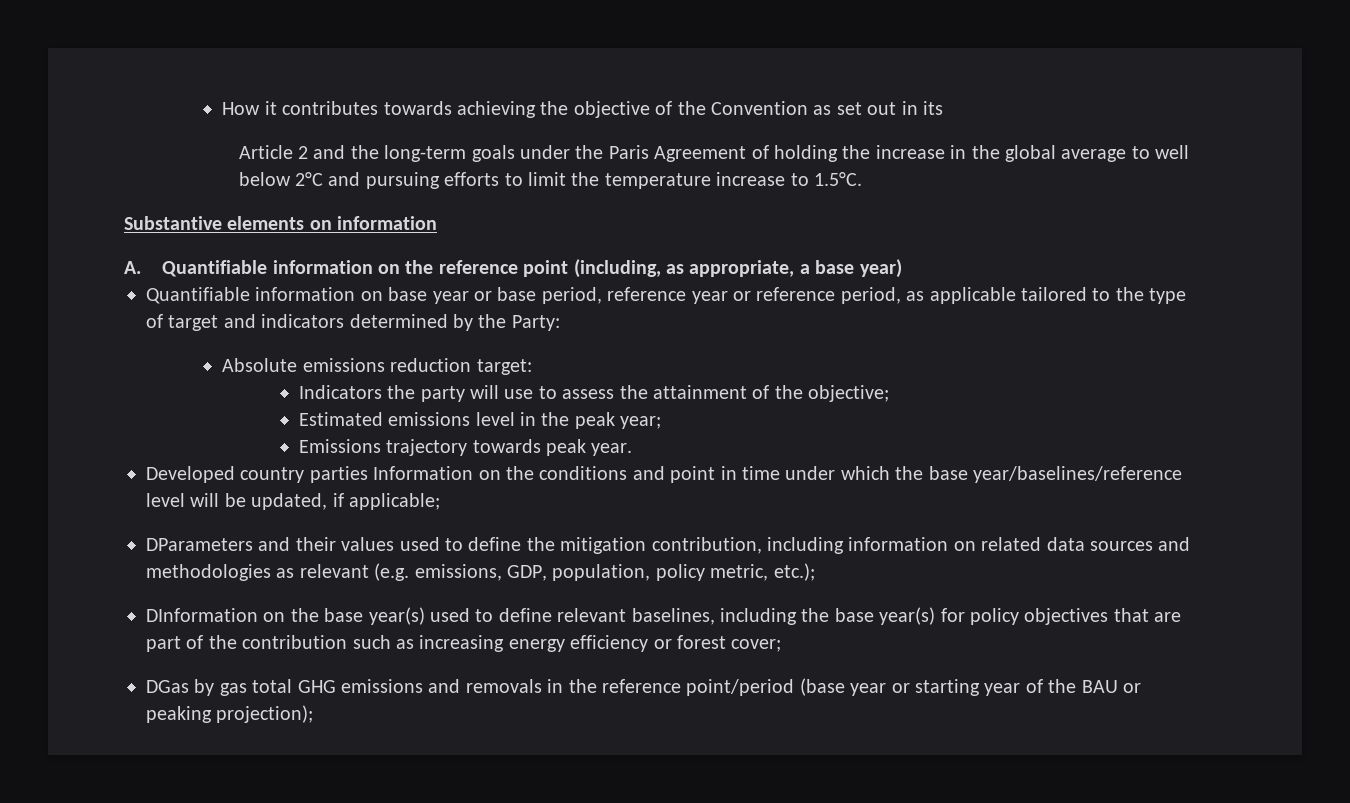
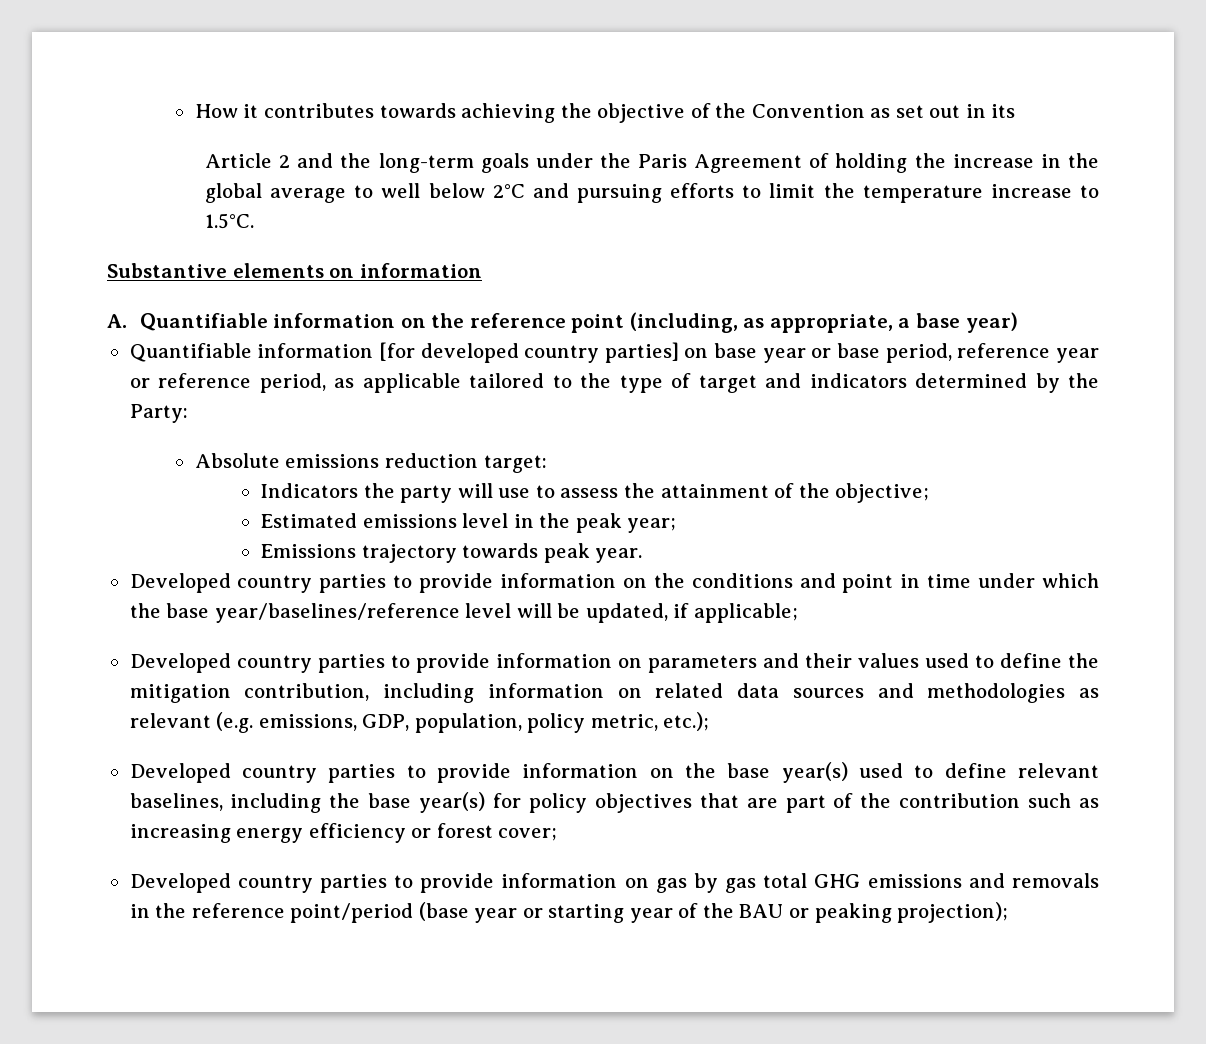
(356, 294) none -> [378,342,679,363] [for developed country parties]
[373,466,474,480] Information -> [393,573,616,593] to provide information
[146,538,253,551] DParameters -> [129,653,757,673] Developed country parties to provide information on parameters
[146,608,258,622] DInformation -> [129,763,639,783] Developed country parties to provide information
[146,680,189,693] DGas -> [129,873,687,893] Developed country parties to provide information on gas

